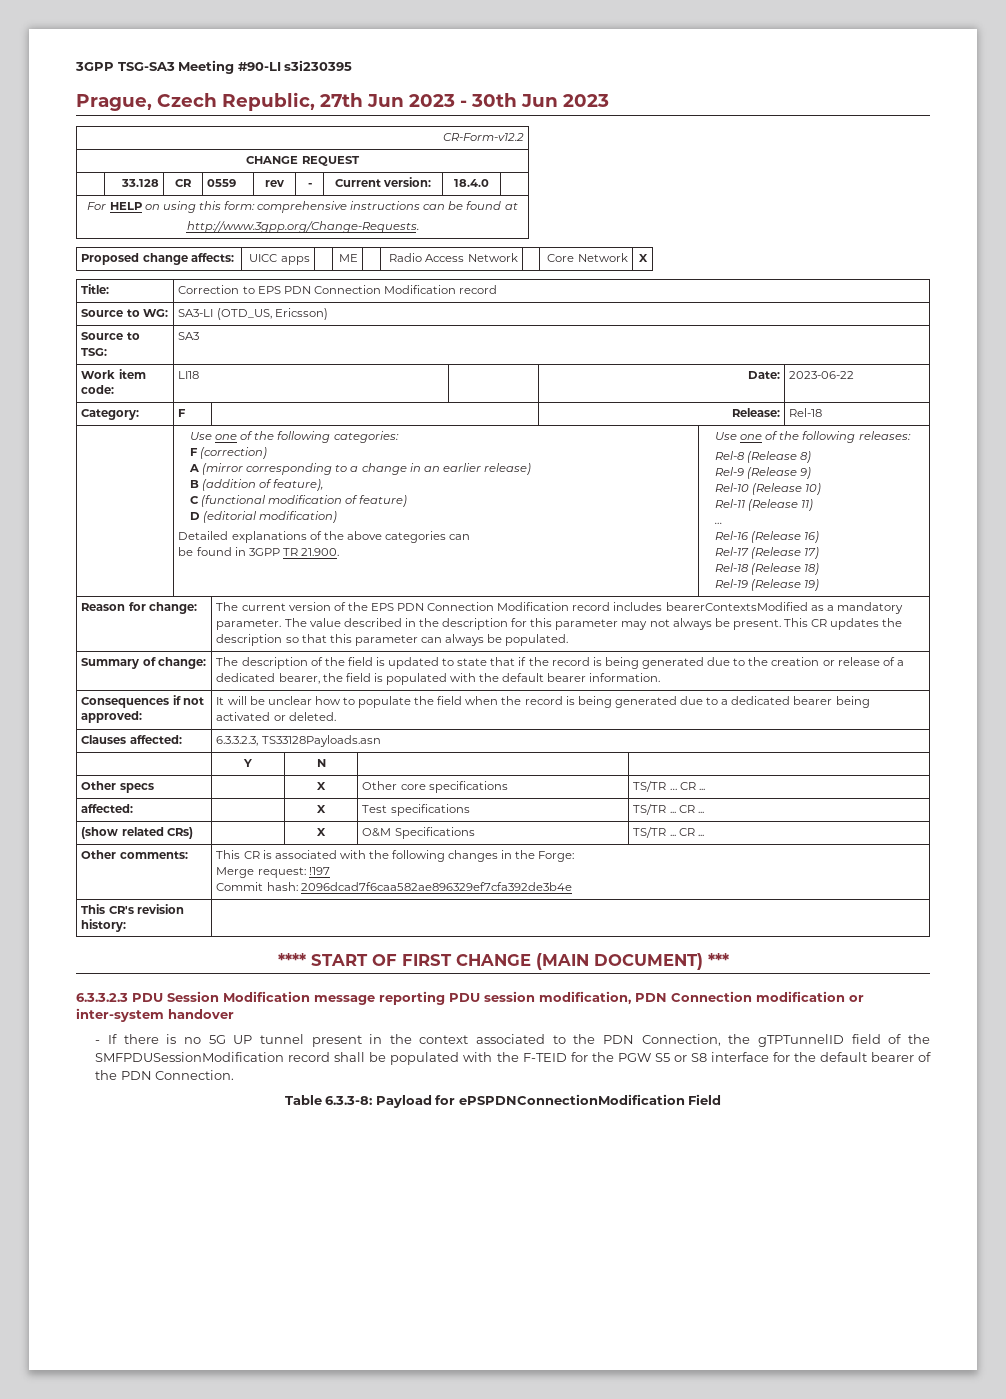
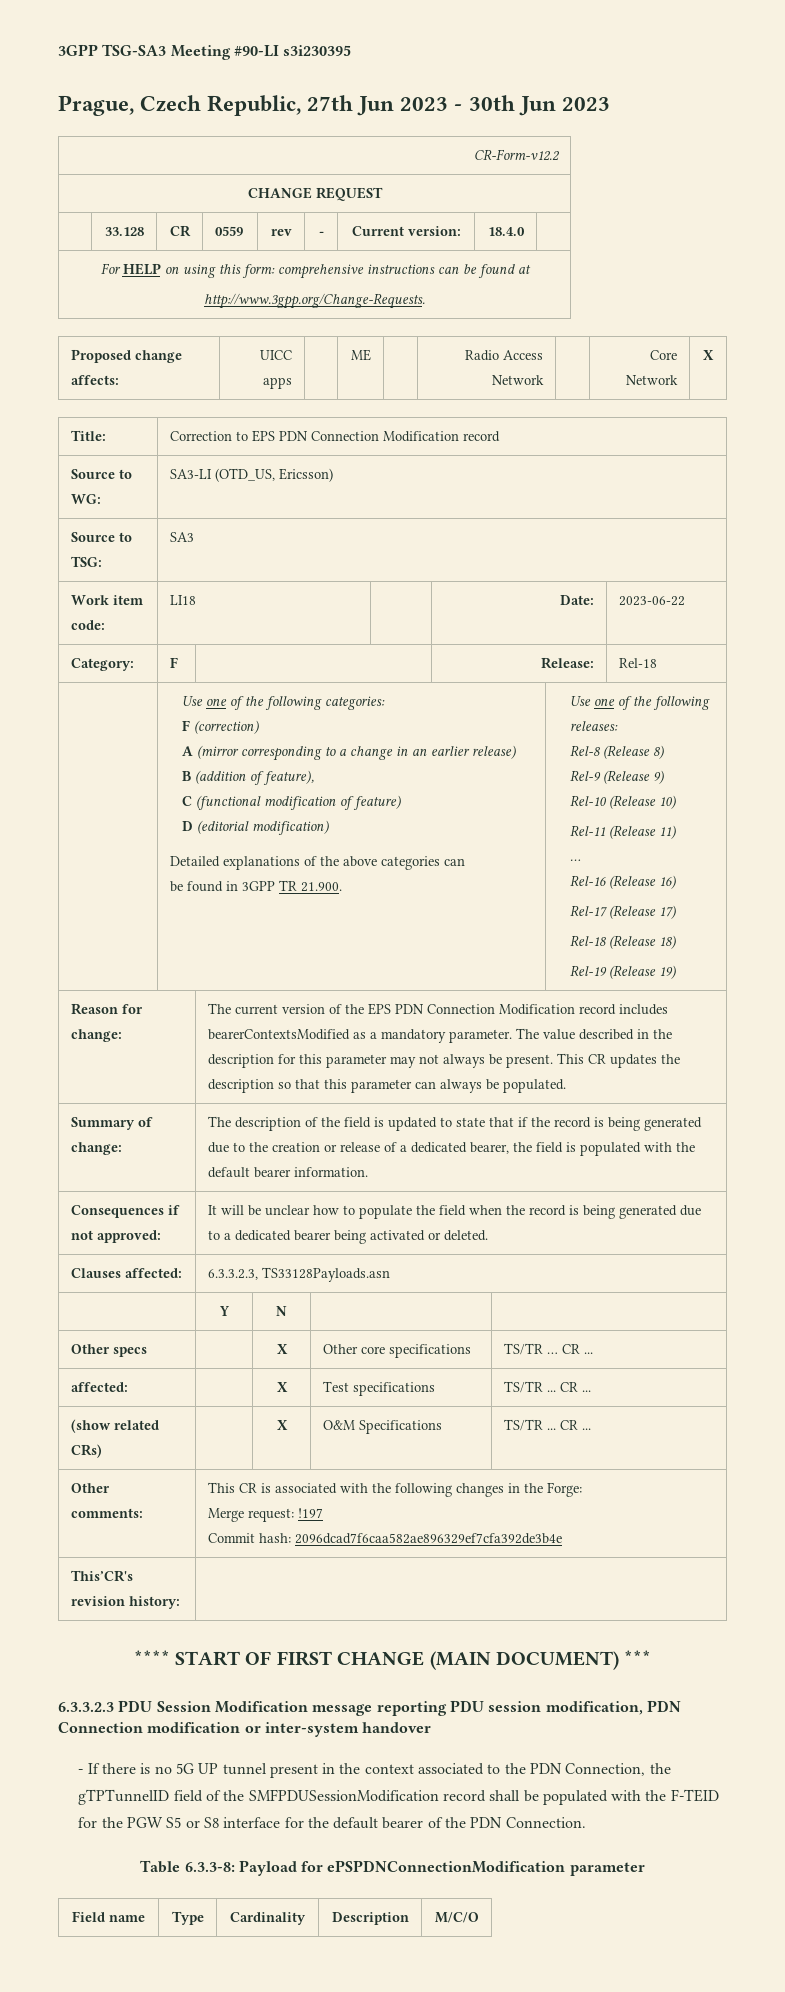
[81,904,134,914] This CR's -> [70,1570,133,1582] This’CR's
[688,1094,722,1105] Field -> [569,1862,645,1876] [72,1911,145,1922] [171,1911,204,1925] [230,1912,306,1925] [331,1912,409,1925] [434,1912,479,1923] parameter // Field name | Type | Cardinality | Description | M/C/O

